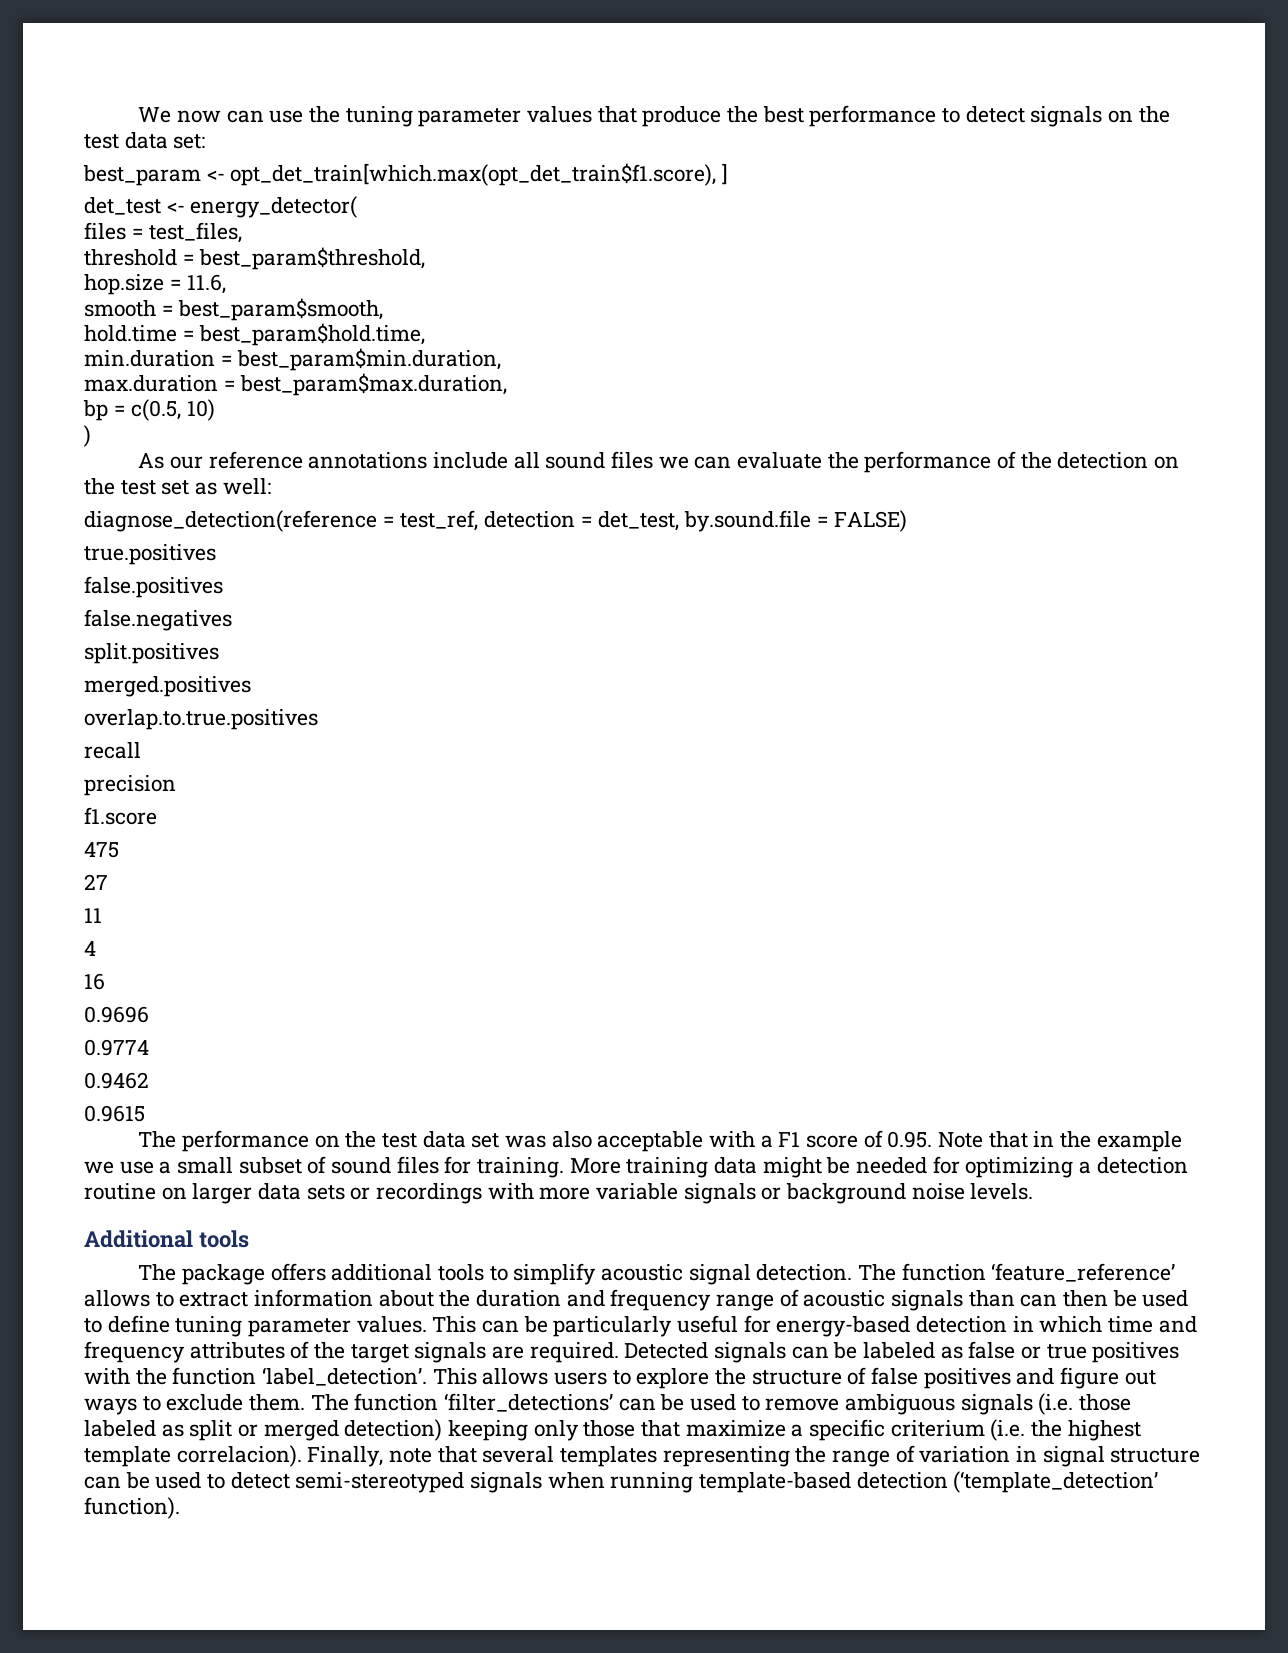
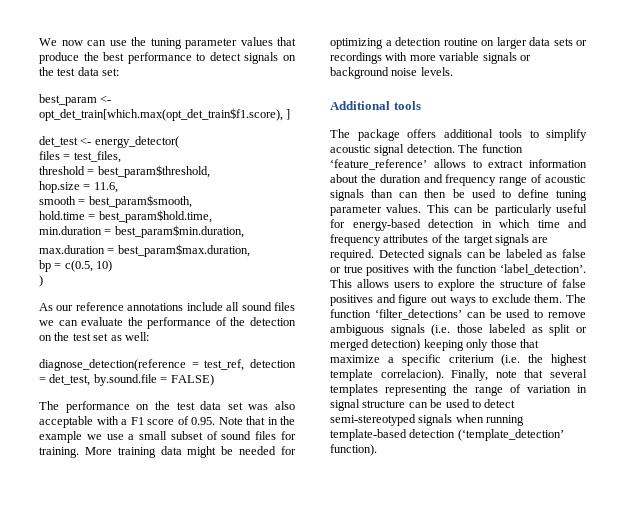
[84,544,216,565] [84,576,223,598] [84,609,232,631] [84,643,219,664] [84,676,251,697] [84,709,318,730] [84,742,141,759] [84,775,176,796] [84,807,157,825] [84,842,119,858] [84,874,108,890] [84,908,102,923] [84,941,96,956] [84,973,105,990] [84,1006,149,1023] [84,1039,149,1056] [84,1072,149,1089] [84,1105,145,1122] // true.positives // false.positives // false.negatives // split.positives // merged.positives // overlap.to.true.positives // recall // precision // f1.score // 475 // 27 // 11 // 4 // 16 // 0.9696 // 0.9774 // 0.9462 // 0.9615 -> (214, 380) none

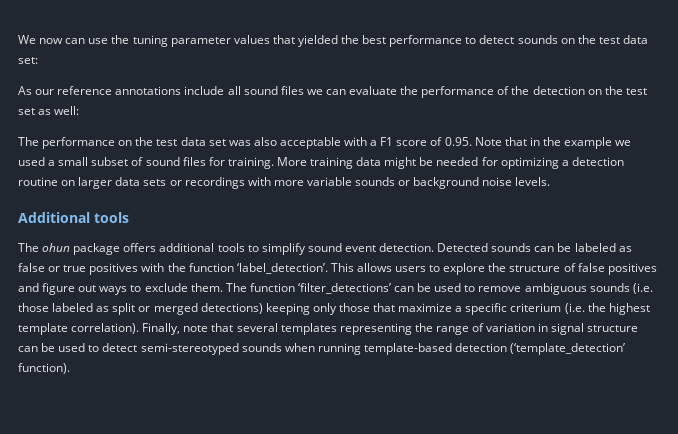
[39,52,79,64] produce -> [297,35,338,47] yielded
[244,52,279,64] signals -> [517,35,558,44] sounds
[39,94,112,106] [39,108,291,121] [39,136,179,148] [39,151,121,163] [39,165,210,178] [39,181,118,193] [39,195,192,208] [39,210,212,223] [39,225,244,238] [39,244,250,257] [39,260,113,272] [39,275,43,287] // best_param <- opt_det_train[which.max(opt_det_train$f1.score), ] // det_test <- energy_detector( // files = test_files, // threshold = best_param$threshold, // hop.size = 11.6, // smooth = best_param$smooth, // hold.time = best_param$hold.time, // min.duration = best_param$min.duration, // max.duration = best_param$max.duration, // bp = c(0.5, 10) // ) -> (38, 60) none
[39,359,296,371] [39,374,214,386] // diagnose_detection(reference = test_ref, detection = det_test, by.sound.file = FALSE) -> (80, 110) none
[106,434,124,440] use -> [18,157,45,166] used
[482,52,517,64] signals -> [355,177,396,186] sounds
(350, 133) none -> [42,243,71,252] ohun
[330,144,523,156] [330,159,587,170] [330,174,586,186] [330,189,587,201] [330,204,587,216] [330,219,587,231] [330,234,549,246] [330,249,463,261] acoustic signal detection. The function ‘feature_reference’ allows to extract information about the duration and frequency range of acoustic signals than can then be used to define tuning parameter values. This can be particularly useful for energy-based detection in which time and frequency attributes of the target signals are required. Detected signals -> [307,243,532,252] sound event detection. Detected sounds
[390,324,425,336] signals -> [589,283,630,292] sounds
[371,339,421,351] detection) -> [200,303,263,314] detections)
[380,369,444,381] correlacion). -> [71,323,140,334] correlation).
[418,414,453,426] signals -> [241,343,282,352] sounds

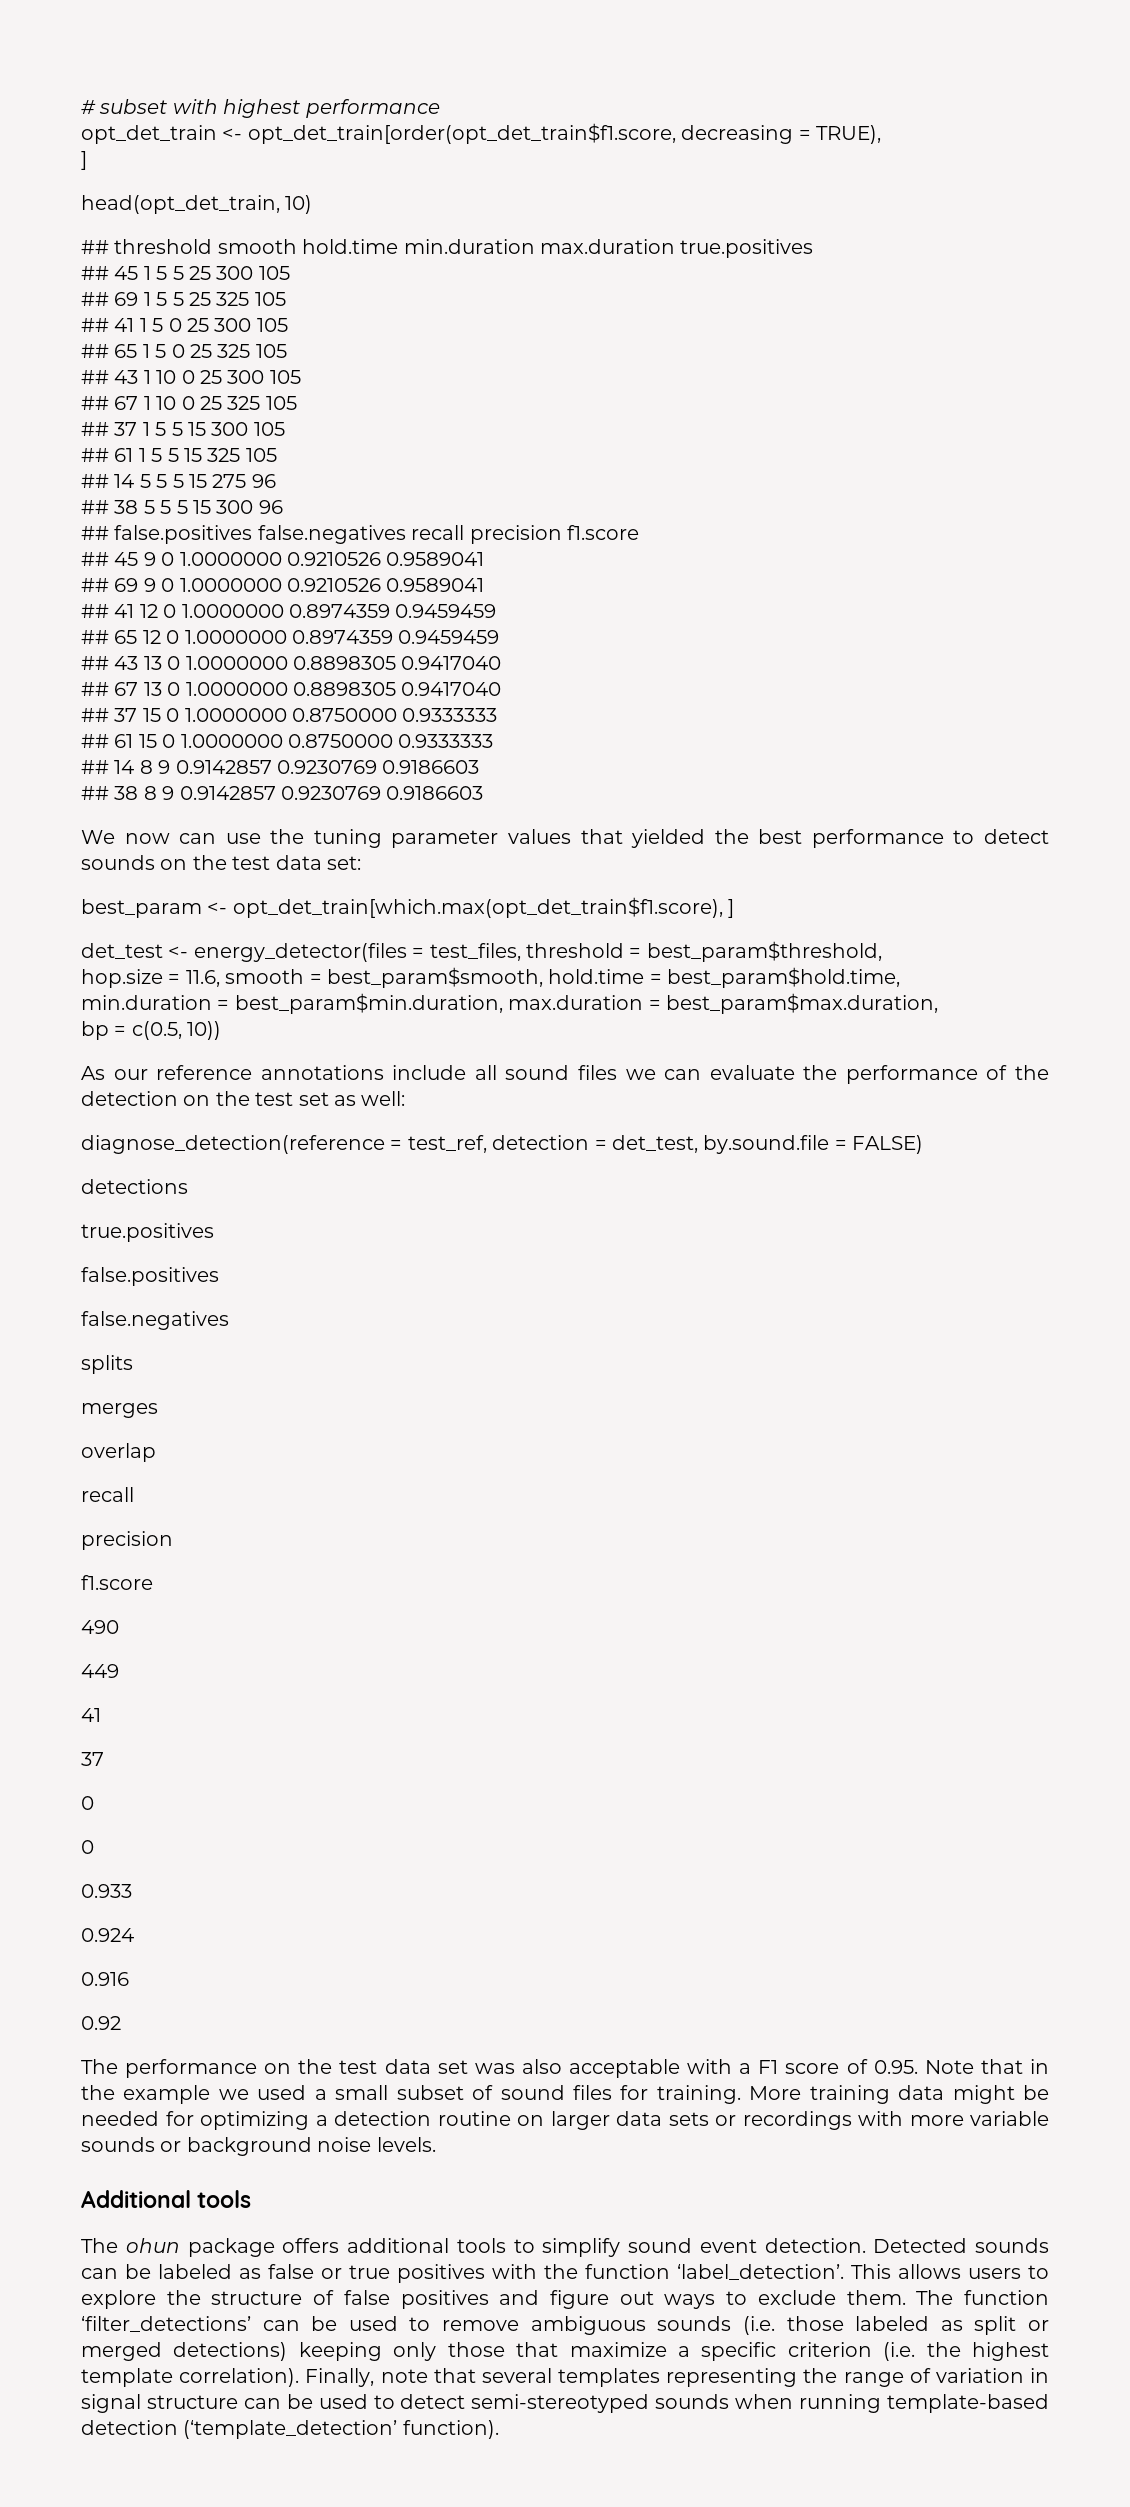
(18, 39) none -> [81,99,440,118] [81,123,881,144] [81,151,87,170] [81,195,313,214] [81,239,814,258] [81,266,290,280] [81,292,286,306] [81,318,288,332] [81,344,287,358] [81,370,301,384] [81,396,297,410] [81,422,285,436] [81,448,277,462] [81,474,276,488] [81,500,283,514] [81,525,639,544] [81,552,485,566] [81,578,485,592] [81,604,497,618] [81,630,500,644] [81,656,502,670] [81,682,502,696] [81,708,498,722] [81,734,494,748] [81,760,480,774] [81,786,484,800] # subset with highest performance // opt_det_train <- opt_det_train[order(opt_det_train$f1.score, decreasing = TRUE), // ] // head(opt_det_train, 10) // ## threshold smooth hold.time min.duration max.duration true.positives // ## 45 1 5 5 25 300 105 // ## 69 1 5 5 25 325 105 // ## 41 1 5 0 25 300 105 // ## 65 1 5 0 25 325 105 // ## 43 1 10 0 25 300 105 // ## 67 1 10 0 25 325 105 // ## 37 1 5 5 15 300 105 // ## 61 1 5 5 15 325 105 // ## 14 5 5 5 15 275 96 // ## 38 5 5 5 15 300 96 // ## false.positives false.negatives recall precision f1.score // ## 45 9 0 1.0000000 0.9210526 0.9589041 // ## 69 9 0 1.0000000 0.9210526 0.9589041 // ## 41 12 0 1.0000000 0.8974359 0.9459459 // ## 65 12 0 1.0000000 0.8974359 0.9459459 // ## 43 13 0 1.0000000 0.8898305 0.9417040 // ## 67 13 0 1.0000000 0.8898305 0.9417040 // ## 37 15 0 1.0000000 0.8750000 0.9333333 // ## 61 15 0 1.0000000 0.8750000 0.9333333 // ## 14 8 9 0.9142857 0.9230769 0.9186603 // ## 38 8 9 0.9142857 0.9230769 0.9186603 //
(38, 60) none -> [81,897,735,918] [81,941,882,962] [81,967,901,988] [81,993,938,1014] [81,1021,222,1040] // best_param <- opt_det_train[which.max(opt_det_train$f1.score), ] // det_test <- energy_detector(files = test_files, threshold = best_param$threshold, // hop.size = 11.6, smooth = best_param$smooth, hold.time = best_param$hold.time, // min.duration = best_param$min.duration, max.duration = best_param$max.duration, // bp = c(0.5, 10))
(80, 110) none -> [81,1135,924,1154] [81,1179,188,1194] [81,1223,214,1242] [81,1267,219,1286] [81,1311,229,1330] [81,1355,133,1374] [81,1403,158,1418] [81,1443,156,1462] [81,1487,134,1502] [81,1531,173,1550] [81,1575,153,1590] [81,1620,119,1634] [81,1664,119,1678] [81,1708,101,1722] [81,1752,104,1766] [81,1796,94,1810] [81,1840,94,1854] [81,1884,132,1898] [81,1928,134,1942] [81,1972,129,1986] [81,2016,121,2030] // diagnose_detection(reference = test_ref, detection = det_test, by.sound.file = FALSE) // detections // true.positives // false.positives // false.negatives // splits // merges // overlap // recall // precision // f1.score // 490 // 449 // 41 // 37 // 0 // 0 // 0.933 // 0.924 // 0.916 // 0.92
[510,303,562,312] criterium -> [787,2342,872,2357] criterion

